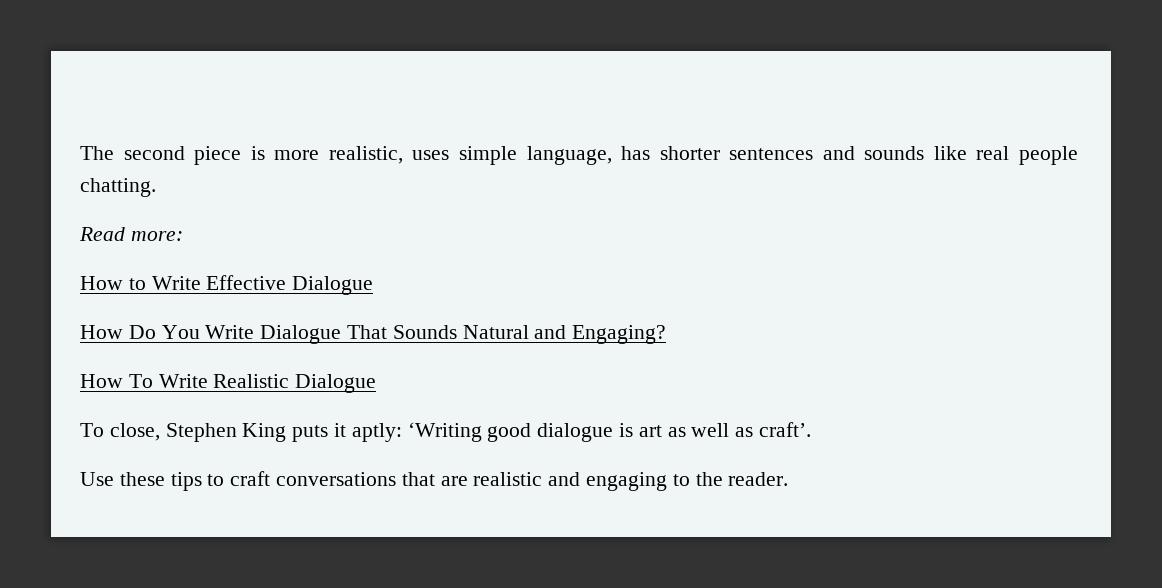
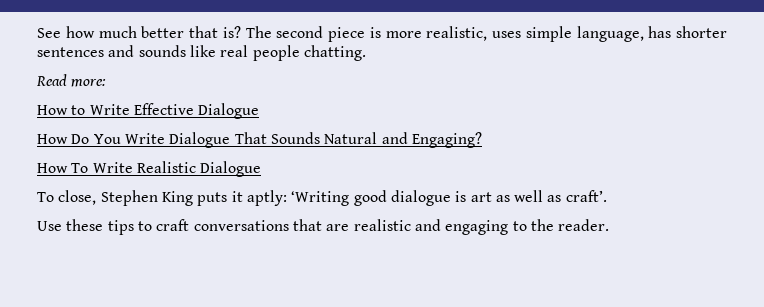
(80, 153) none -> [37,26,241,38] See how much better that is?

